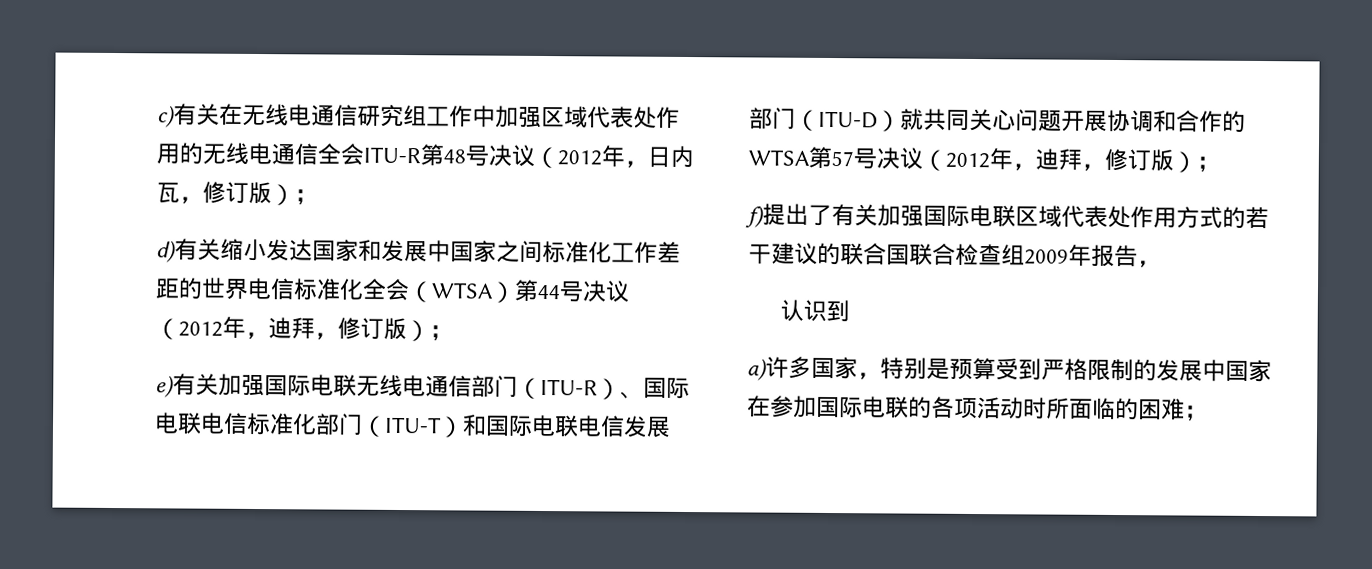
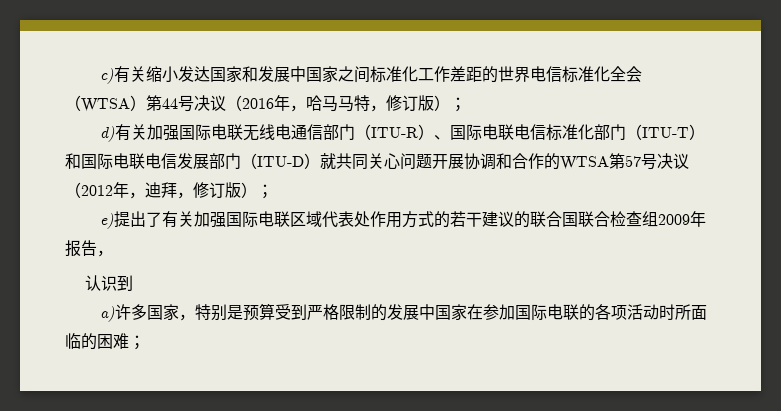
[219,103,680,129] [156,142,694,169] [156,181,318,206] [156,238,221,263] 在无线电通信研究组工作中加强区域代表处作用的无线电通信全会ITU-R第48号决议（2012年，日内瓦，修订版）； // d)有关 -> (147, 74) none
[178,316,453,342] [155,375,175,398] 2012年，迪拜，修订版）； // e) -> [242,95,466,112] [100,126,116,142] 2016年，哈马马特，修订版）； // d)
[745,205,765,228] f) -> [100,213,115,229] e)

